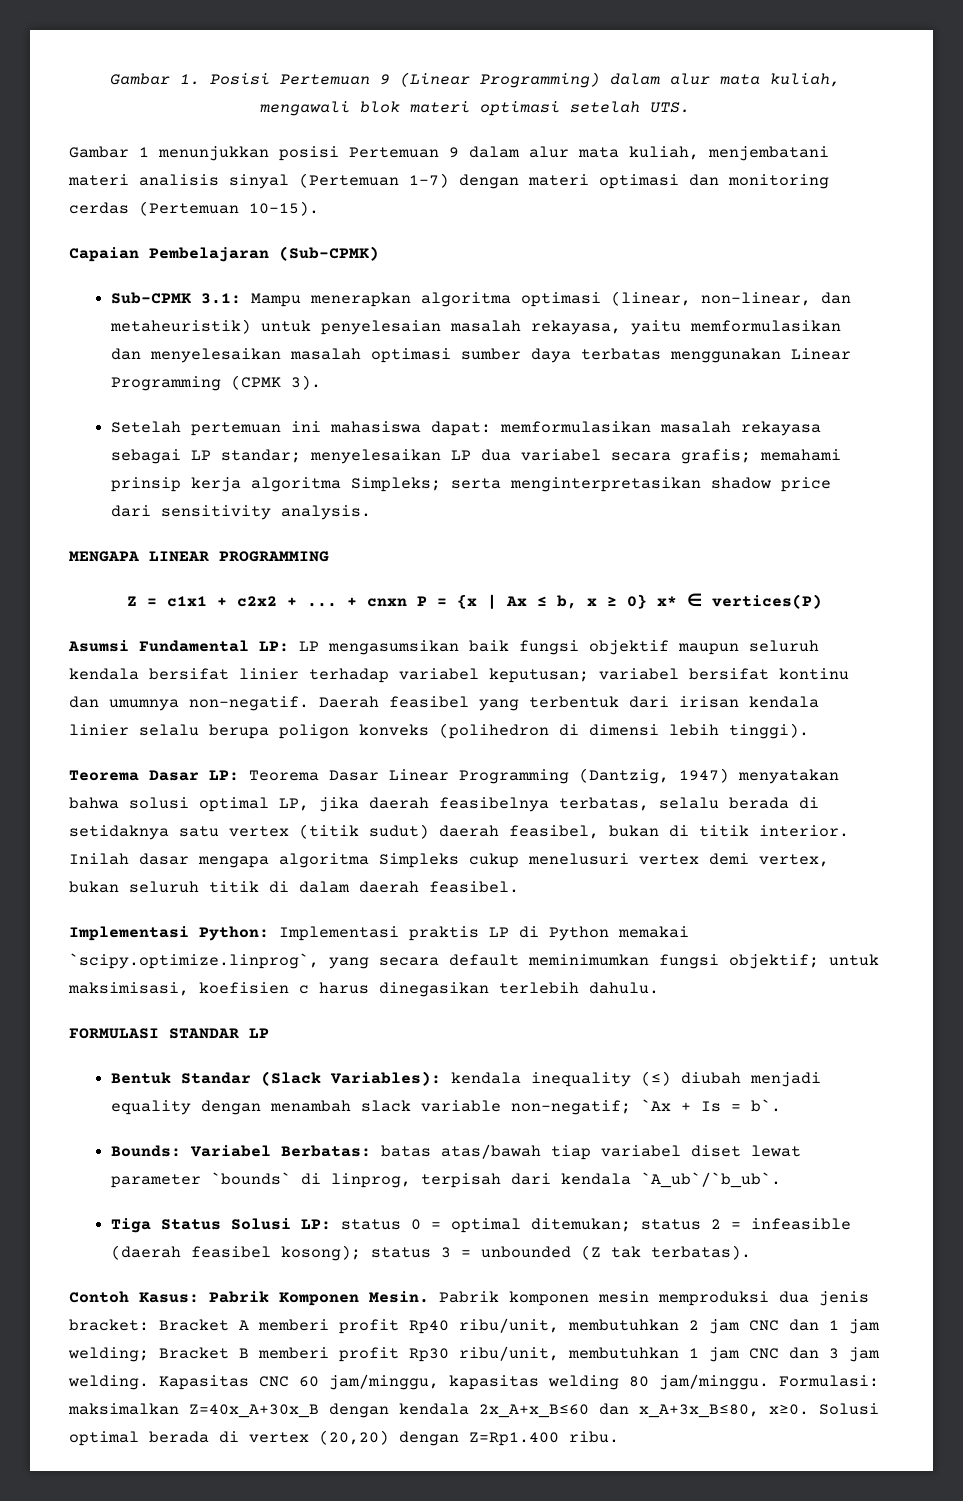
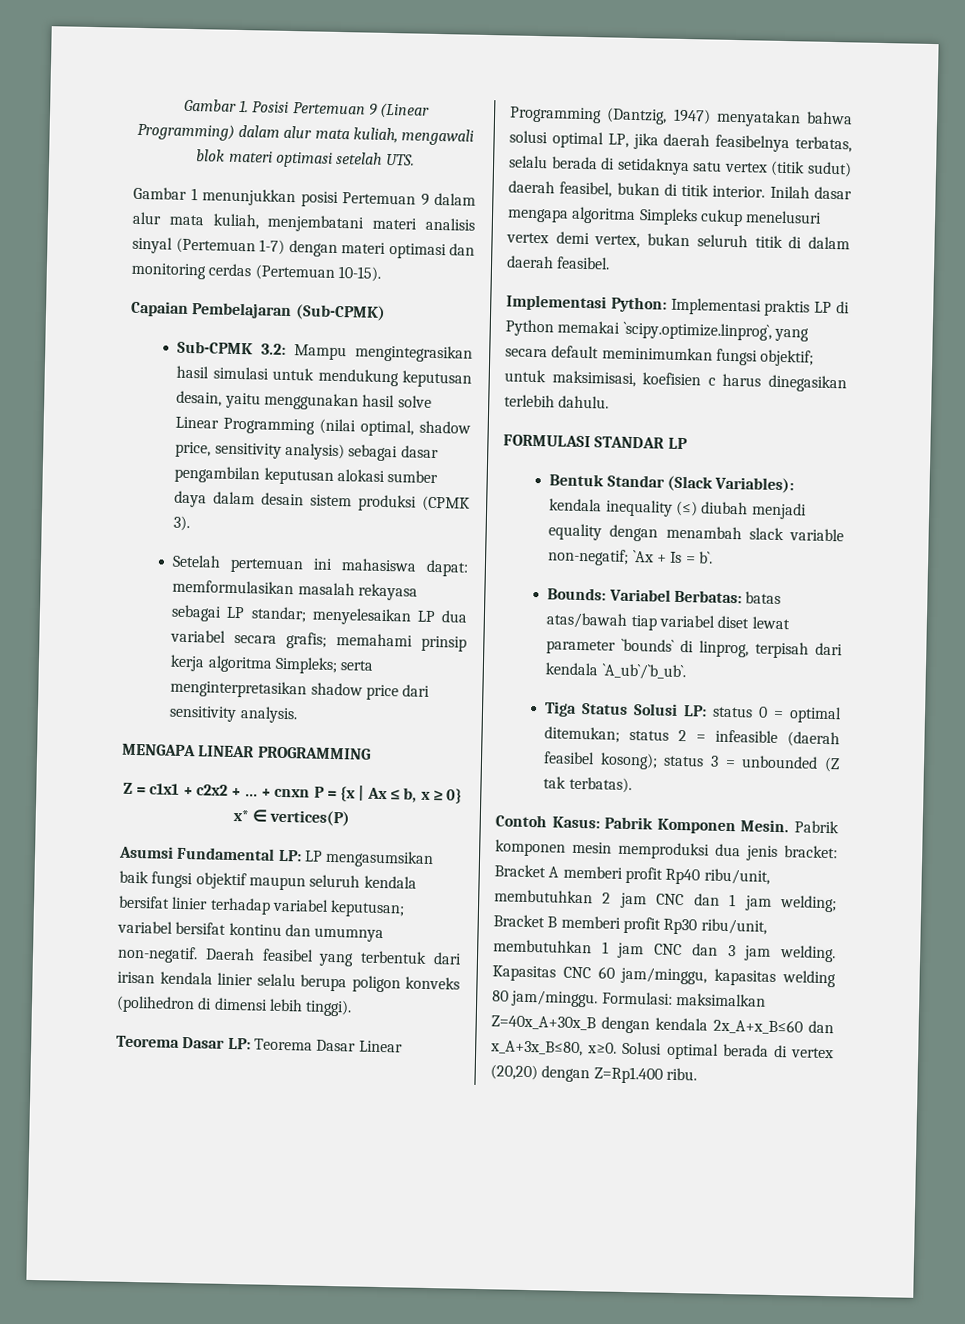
[201,291,852,307] [110,319,842,335] [111,348,852,363] [111,376,222,391] 3.1: Mampu menerapkan algoritma optimasi (linear, non-linear, dan metaheuristik) untuk penyelesaian masalah rekayasa, yaitu memformulasikan dan menyelesaikan masalah optimasi sumber daya terbatas menggunakan Linear Programming -> [261,343,473,363] [176,365,473,388] [176,390,432,411] [175,416,472,437] [175,441,439,462] [174,465,439,485] [174,490,418,512] 3.2: Mampu mengintegrasikan hasil simulasi untuk mendukung keputusan desain, yaitu menggunakan hasil solve Linear Programming (nilai optimal, shadow price, sensitivity analysis) sebagai dasar pengambilan keputusan alokasi sumber daya dalam desain sistem produksi

